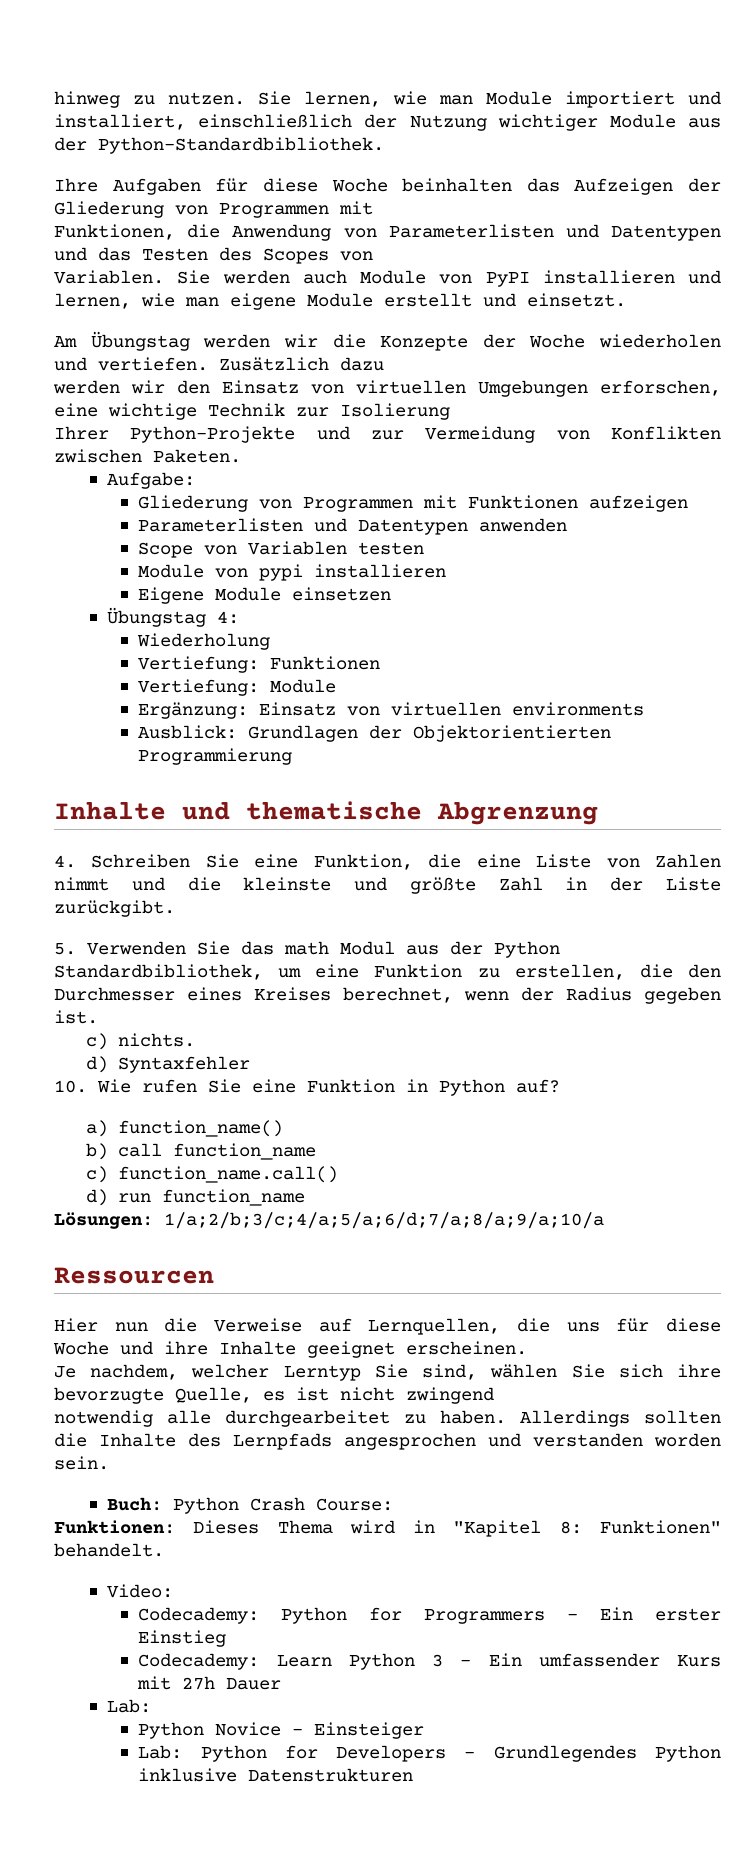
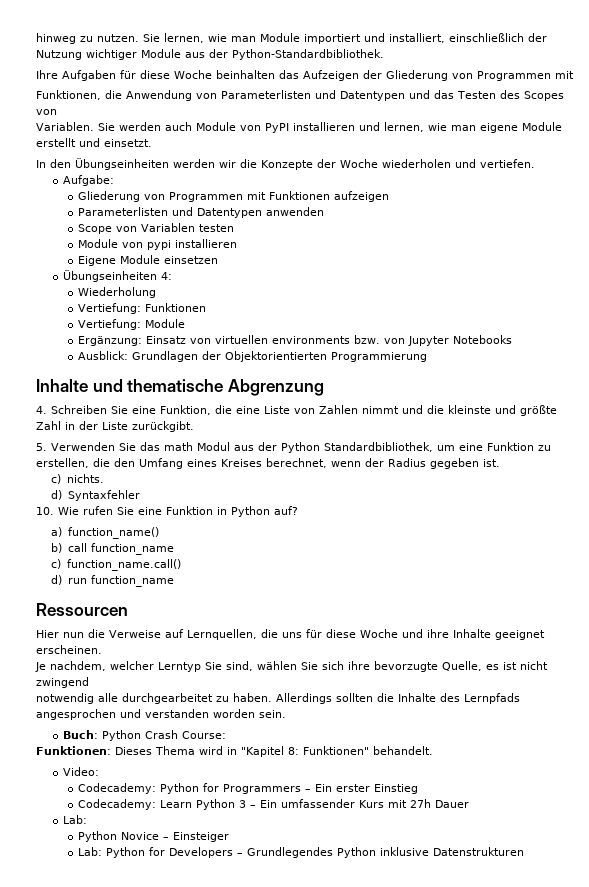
[54,331,190,351] Am Übungstag -> [36,158,169,170] In den Übungseinheiten
[219,357,384,371] [53,380,721,397] [54,403,450,420] [54,426,721,443] [54,449,241,463] Zusätzlich dazu // werden wir den Einsatz von virtuellen Umgebungen erforschen, eine wichtige Technik zur Isolierung // Ihrer Python-Projekte und zur Vermeidung von Konflikten zwischen Paketen. -> (535, 163) none
[106,607,206,627] Übungstag -> [63,270,158,282] Übungseinheiten
(645, 709) none -> [354,335,513,346] bzw. von Jupyter Notebooks
[54,987,175,1001] Durchmesser -> [139,458,183,469] Umfang
[54,1212,604,1229] // Lösungen: 1/a;2/b;3/c;4/a;5/a;6/d;7/a;8/a;9/a;10/a -> (174, 581) none

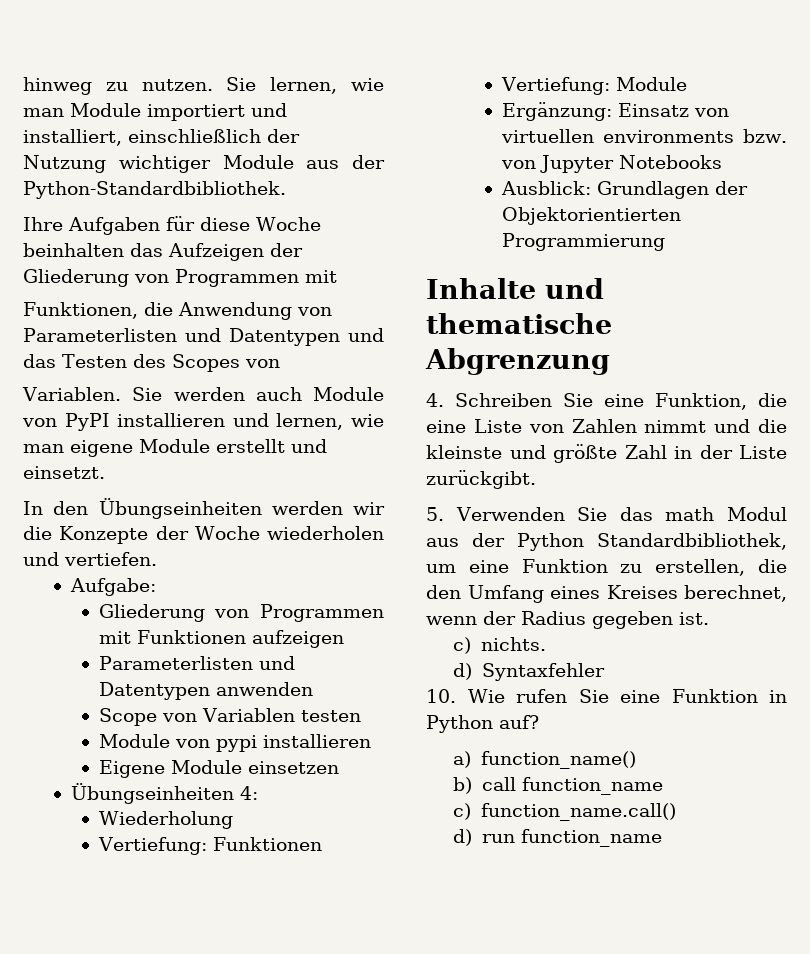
[36,603,128,616] [36,629,545,640] [36,645,102,654] [35,661,548,672] [36,677,89,688] [36,693,520,704] [36,709,286,720] [63,730,227,741] [36,746,433,757] [63,767,100,776] [78,783,419,794] [78,799,470,810] [63,815,88,824] [78,831,230,842] [78,847,525,858] // Ressourcen // Hier nun die Verweise auf Lernquellen, die uns für diese Woche und ihre Inhalte geeignet erscheinen. // Je nachdem, welcher Lerntyp Sie sind, wählen Sie sich ihre bevorzugte Quelle, es ist nicht zwingend // notwendig alle durchgearbeitet zu haben. Allerdings sollten die Inhalte des Lernpfads angesprochen und verstanden worden sein. // Buch: Python Crash Course: // Funktionen: Dieses Thema wird in "Kapitel 8: Funktionen" behandelt. // Video: // Codecademy: Python for Programmers – Ein erster Einstieg // Codecademy: Learn Python 3 – Ein umfassender Kurs mit 27h Dauer // Lab: // Python Novice – Einsteiger // Lab: Python for Developers – Grundlegendes Python inklusive Datenstrukturen -> (662, 838) none

